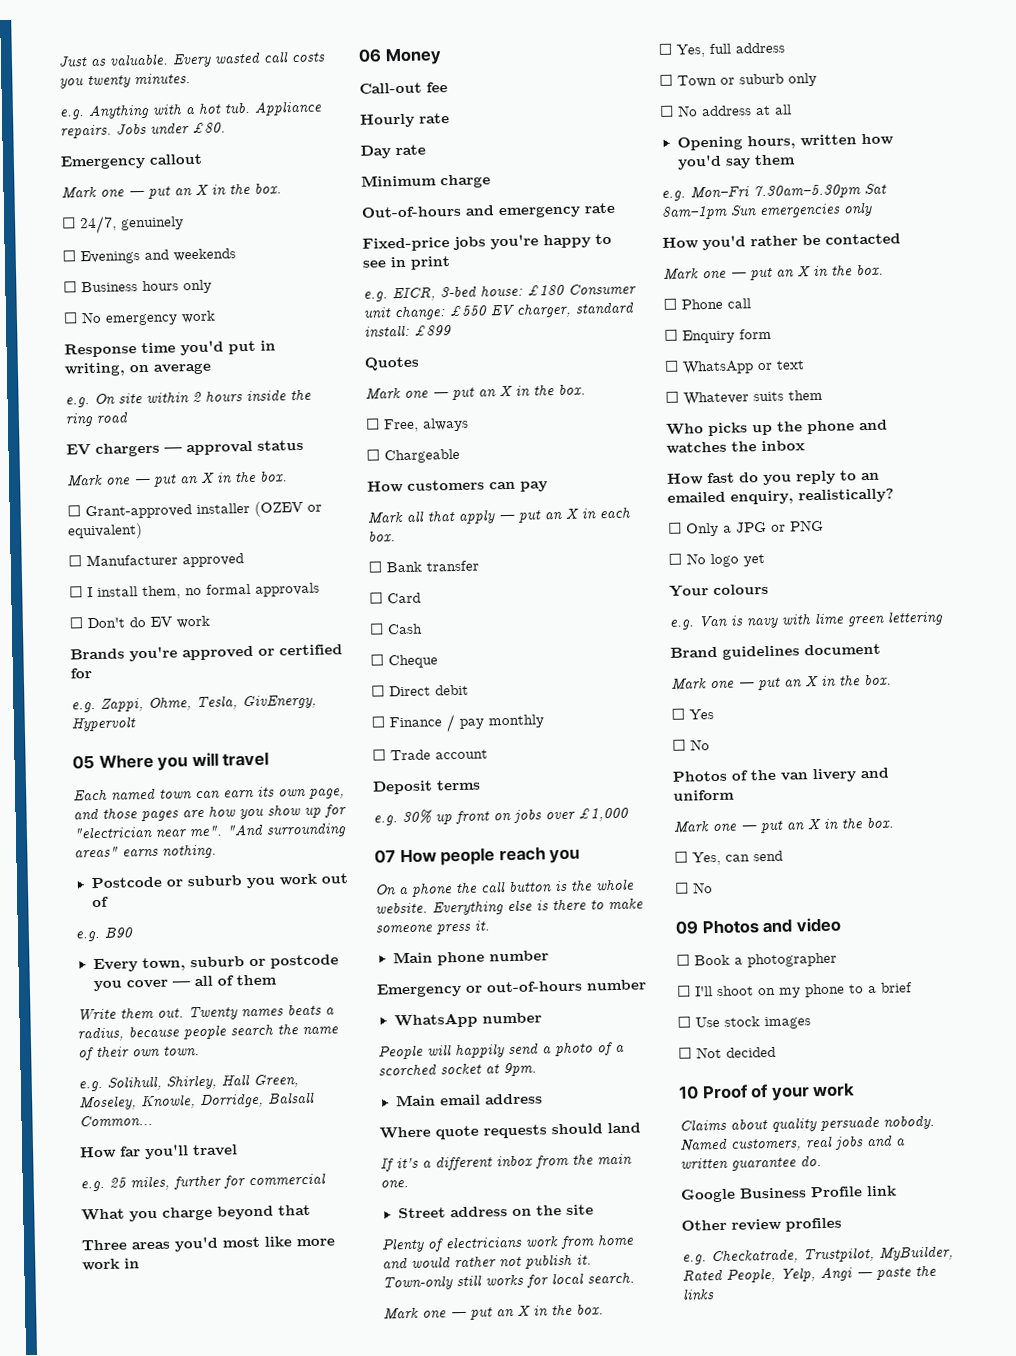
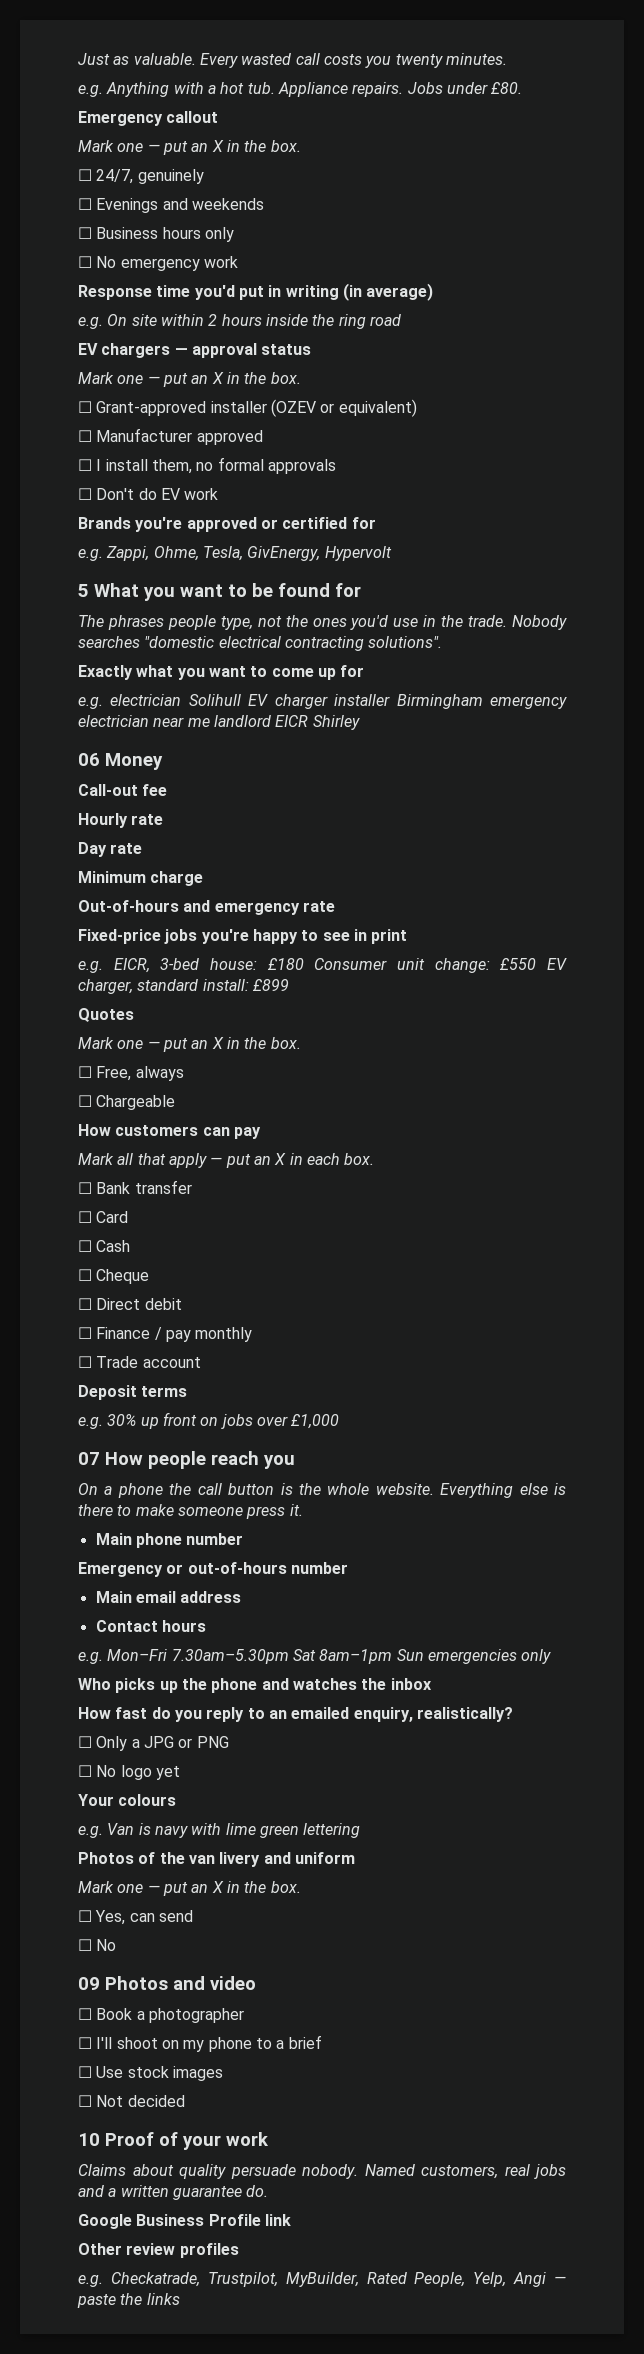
[64,362,212,377] writing, on average -> [285,283,434,301] writing (in average)
[72,751,270,771] [73,786,345,801] [73,804,347,822] [73,822,347,840] [74,843,217,859] [90,873,348,889] [91,896,109,908] [75,927,133,942] [92,954,339,973] [92,974,277,992] [77,1004,335,1021] [77,1023,339,1042] [78,1045,200,1061] [78,1074,299,1092] [79,1091,315,1111] [79,1114,153,1128] [80,1144,238,1160] [80,1172,326,1192] [81,1204,311,1222] [81,1236,335,1252] [82,1258,140,1271] 05 Where you will travel // Each named town can earn its own page, and those pages are how you show up for "electrician near me". "And surrounding areas" earns nothing. // Postcode or suburb you work out of // e.g. B90 // Every town, suburb or postcode you cover — all of them // Write them out. Twenty names beats a radius, because people search the name of their own town. // e.g. Solihull, Shirley, Hall Green, Moseley, Knowle, Dorridge, Balsall Common… // How far you'll travel // e.g. 25 miles, further for commercial // What you charge beyond that // Three areas you'd most like more work in -> [78,583,361,601] [78,615,567,630] [78,636,443,651] [78,665,365,680] [78,694,567,709] [78,715,360,730] 5 What you want to be found for // The phrases people type, not the ones you'd use in the trade. Nobody searches "domestic electrical contracting solutions". // Exactly what you want to come up for // e.g. electrician Solihull EV charger installer Birmingham emergency electrician near me landlord EICR Shirley
[393,1012,542,1029] [378,1041,625,1060] [378,1062,537,1077] [395,1093,543,1107] [379,1122,641,1140] [380,1153,632,1172] [380,1180,409,1189] [397,1204,594,1219] [381,1233,635,1253] [382,1253,592,1270] [382,1271,635,1291] [383,1303,604,1320] [658,42,785,58] [659,72,817,88] [659,104,792,117] [676,133,894,151] [676,154,796,170] WhatsApp number // People will happily send a photo of a scorched socket at 9pm. // Main email address // Where quote requests should land // If it's a different inbox from the main one. // Street address on the site // Plenty of electricians work from home and would rather not publish it. Town-only still works for local search. // Mark one — put an X in the box. // ☐ Yes, full address // ☐ Town or suburb only // ☐ No address at all // Opening hours, written how you'd say them -> [95,1591,242,1603] [95,1620,206,1632] Main email address // Contact hours
[662,233,901,251] [663,264,884,281] [663,298,751,310] [664,328,772,344] [664,360,805,375] [665,389,823,406] // How you'd rather be contacted // Mark one — put an X in the box. // ☐ Phone call // ☐ Enquiry form // ☐ WhatsApp or text // ☐ Whatever suits them -> (552, 1656) none
[670,643,881,660] [671,674,892,691] [671,708,714,720] [672,739,710,751] // Brand guidelines document // Mark one — put an X in the box. // ☐ Yes // ☐ No -> (361, 1830) none

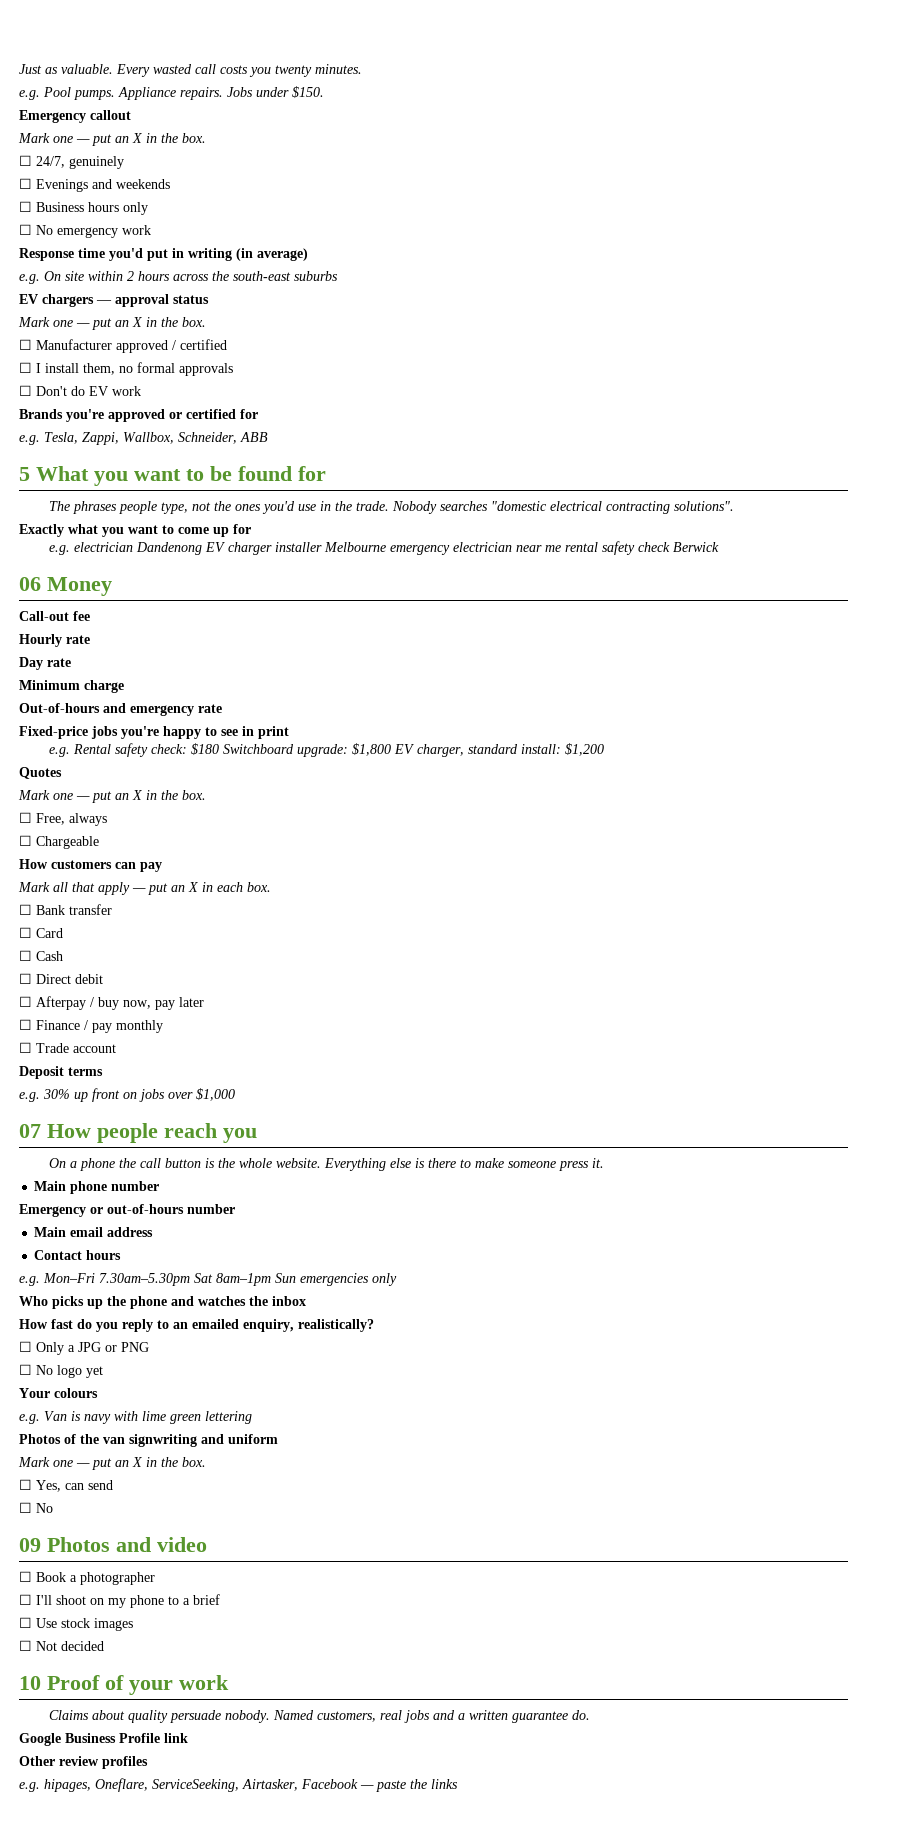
[106,82,275,97] Anything with a hot tub. -> [43,87,115,100] Pool pumps.
[490,82,523,94] £80. -> [292,86,324,99] $150.
[265,314,401,329] inside the ring road -> [173,271,338,281] across the south-east suburbs
[78,399,417,417] // ☐ Grant-approved installer (OZEV or equivalent) -> (206, 322) none
(263, 437) none -> [172,339,227,350] / certified
[106,546,392,561] Zappi, Ohme, Tesla, GivEnergy, Hypervolt -> [44,432,268,445] Tesla, Zappi, Wallbox, Schneider, ABB
[188,694,241,706] Solihull -> [136,542,203,555] Dandenong
[396,694,483,709] Birmingham -> [324,542,387,552] Melbourne
[213,715,360,730] landlord EICR Shirley -> [565,541,720,555] rental safety check Berwick
[113,958,537,973] EICR, 3-bed house: £180 Consumer unit change: £550 -> [73,743,392,757] Rental safety check: $180 Switchboard upgrade: $1,800
[251,979,289,991] £899 -> [565,743,605,756] $1,200
[96,1269,150,1284] [78,1298,182,1310] Cheque // ☐ Direct debit -> [36,974,103,984] [19,996,204,1010] Direct debit // ☐ Afterpay / buy now, pay later
[290,1414,340,1429] £1,000 -> [196,1088,235,1101] $1,000
[219,1852,261,1867] livery -> [129,1434,197,1447] signwriting
[110,2272,547,2287] Checkatrade, Trustpilot, MyBuilder, Rated People, Yelp, Angi -> [44,1778,358,1792] hipages, Oneflare, ServiceSeeking, Airtasker, Facebook

